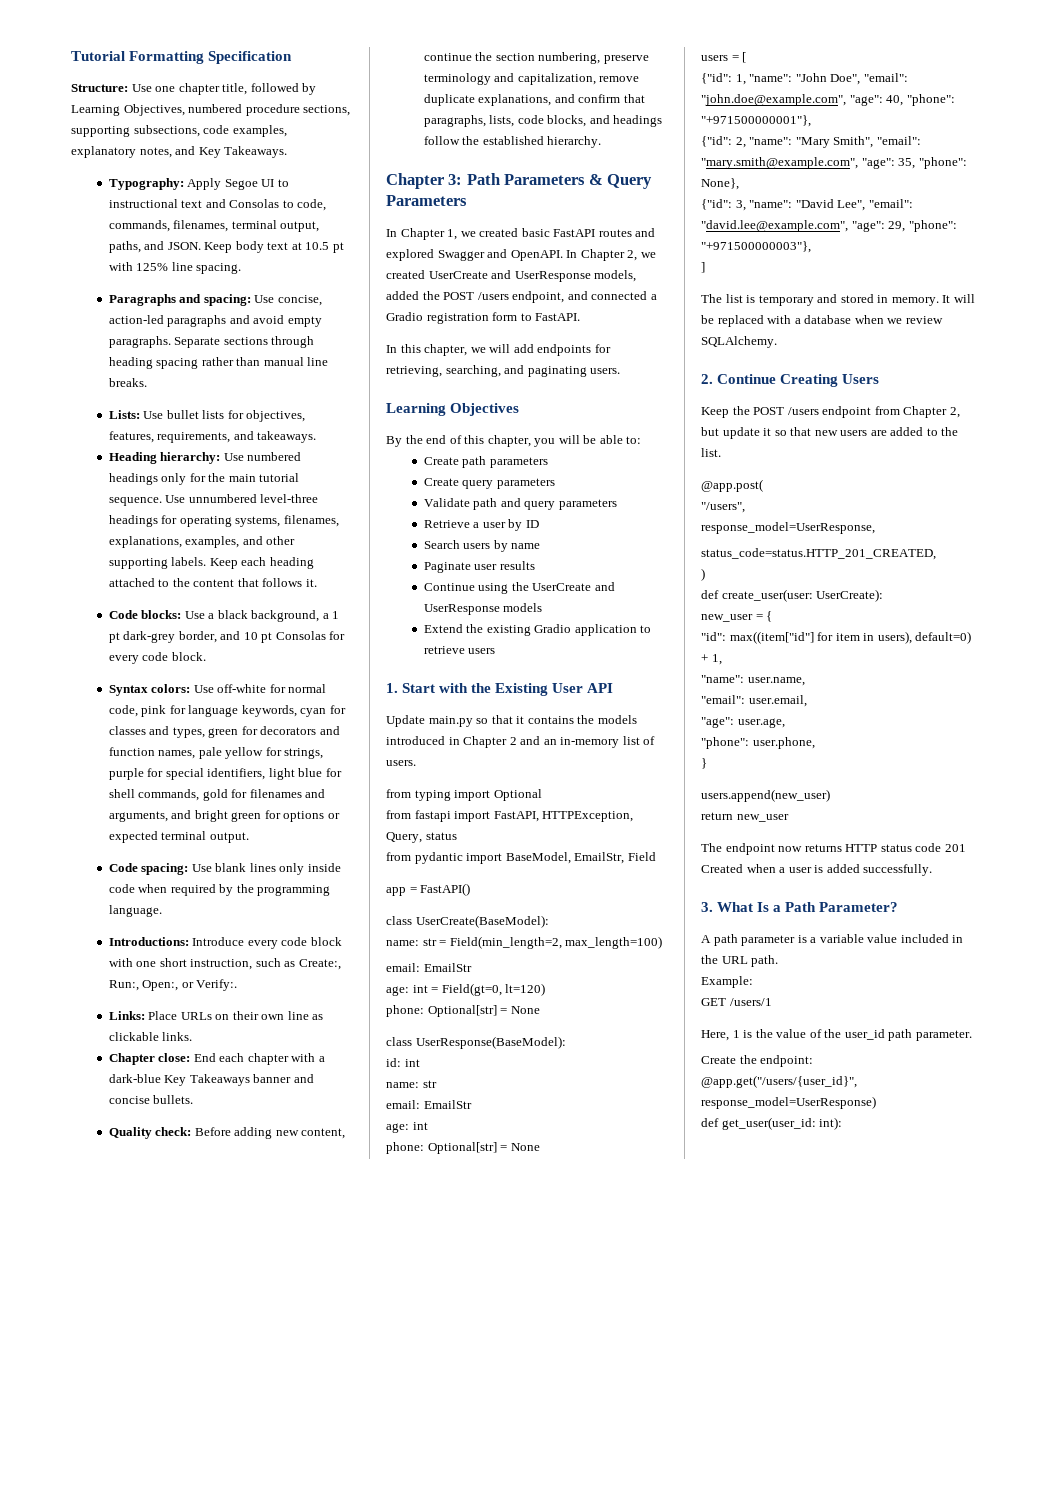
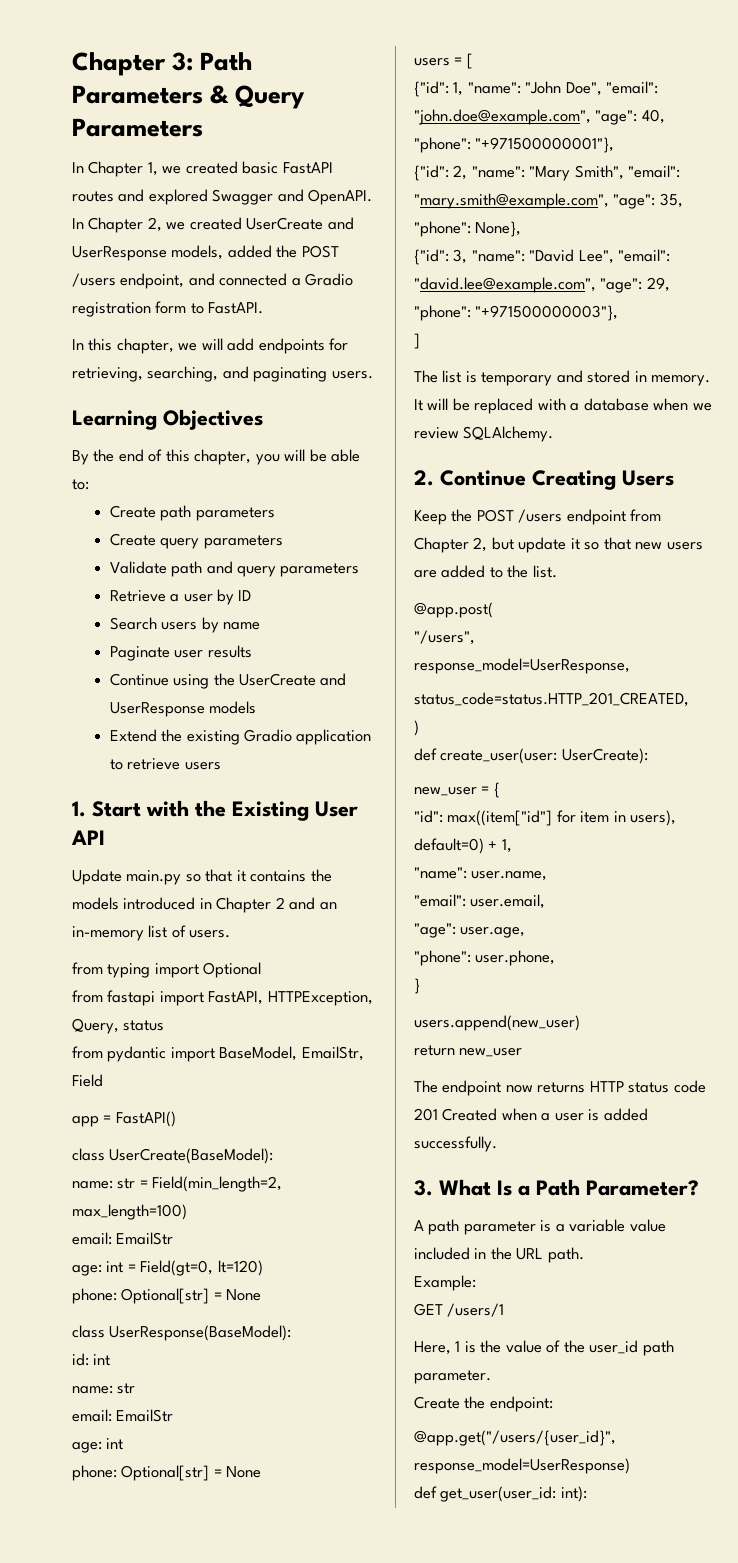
[71,51,293,64] [71,83,317,95] [71,104,351,116] [71,125,287,137] [71,146,288,158] [108,178,289,190] [108,199,327,211] [108,220,320,232] [108,241,344,253] [108,262,242,274] [108,294,322,306] [108,315,322,327] [108,336,315,348] [108,357,329,369] [108,378,147,387] [108,410,306,422] [108,431,317,443] [108,452,302,464] [108,473,300,485] [108,494,319,506] [108,515,339,527] [108,536,296,548] [108,557,314,569] [108,578,317,587] [108,610,340,622] [108,631,346,643] [108,652,206,664] [108,684,327,696] [108,705,346,717] [108,726,340,738] [108,747,324,759] [108,768,342,780] [108,789,326,801] [108,810,340,822] [108,831,249,843] [108,863,341,875] [108,884,331,896] [108,905,162,917] [108,937,342,949] [108,958,341,970] [108,979,238,991] [108,1011,324,1020] [108,1032,193,1041] [108,1053,325,1065] [108,1074,314,1086] [108,1095,194,1104] [108,1127,346,1139] [423,52,649,64] [423,73,640,85] [423,94,645,106] [423,115,663,127] [423,136,602,148] Tutorial Formatting Specification // Structure: Use one chapter title, followed by Learning Objectives, numbered procedure sections, supporting subsections, code examples, explanatory notes, and Key Takeaways. // Typography: Apply Segoe UI to instructional text and Consolas to code, commands, filenames, terminal output, paths, and JSON. Keep body text at 10.5 pt with 125% line spacing. // Paragraphs and spacing: Use concise, action-led paragraphs and avoid empty paragraphs. Separate sections through heading spacing rather than manual line breaks. // Lists: Use bullet lists for objectives, features, requirements, and takeaways. // Heading hierarchy: Use numbered headings only for the main tutorial sequence. Use unnumbered level-three headings for operating systems, filenames, explanations, examples, and other supporting labels. Keep each heading attached to the content that follows it. // Code blocks: Use a black background, a 1 pt dark-grey border, and 10 pt Consolas for every code block. // Syntax colors: Use off-white for normal code, pink for language keywords, cyan for classes and types, green for decorators and function names, pale yellow for strings, purple for special identifiers, light blue for shell commands, gold for filenames and arguments, and bright green for options or expected terminal output. // Code spacing: Use blank lines only inside code when required by the programming language. // Introductions: Introduce every code block with one short instruction, such as Create:, Run:, Open:, or Verify:. // Links: Place URLs on their own line as clickable links. // Chapter close: End each chapter with a dark-blue Key Takeaways banner and concise bullets. // Quality check: Before adding new content, continue the section numbering, preserve terminology and capitalization, remove duplicate explanations, and confirm that paragraphs, lists, code blocks, and headings follow the established hierarchy. // -> (72, 64) none

